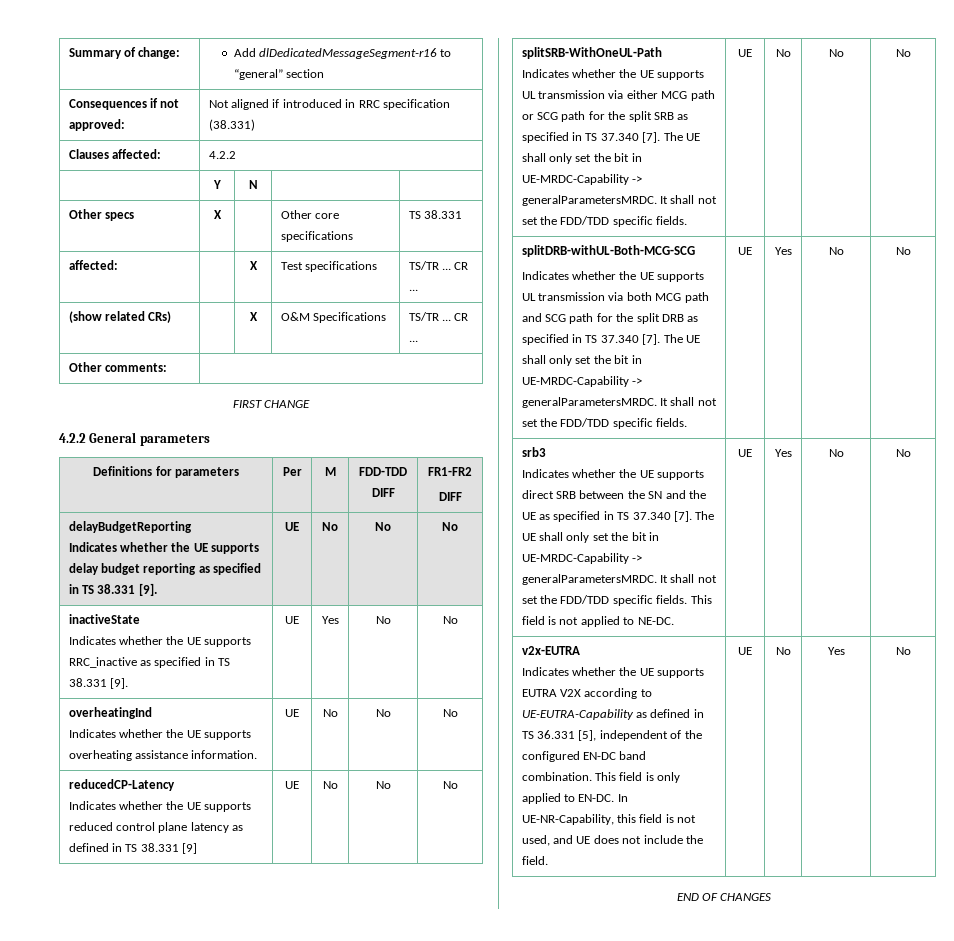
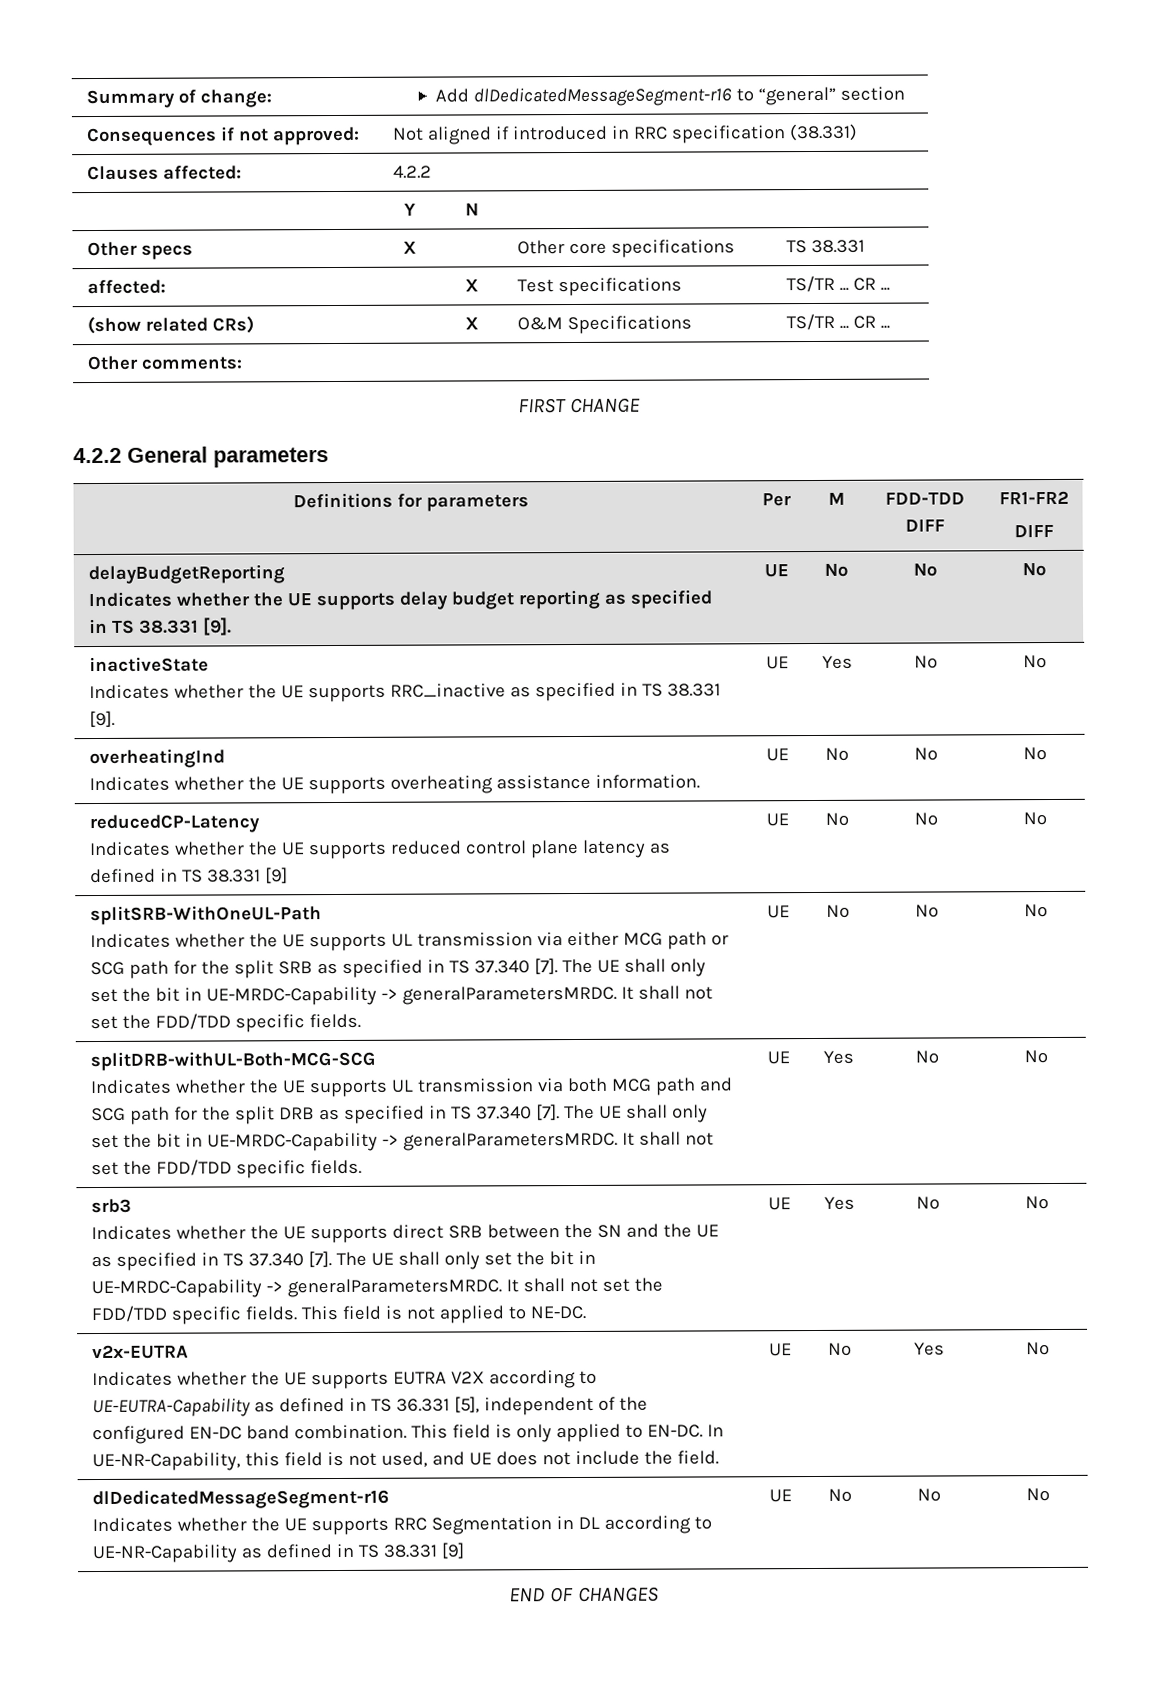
(911, 651) none -> [91,1488,389,1510] [91,1515,712,1536] [91,1542,464,1564] [769,1489,792,1503] [828,1488,852,1502] [917,1488,941,1502] [1025,1488,1050,1502] // dlDedicatedMessageSegment-r16 // Indicates whether the UE supports RRC Segmentation in DL according to UE-NR-Capability as defined in TS 38.331 [9] | UE | No | No | No

